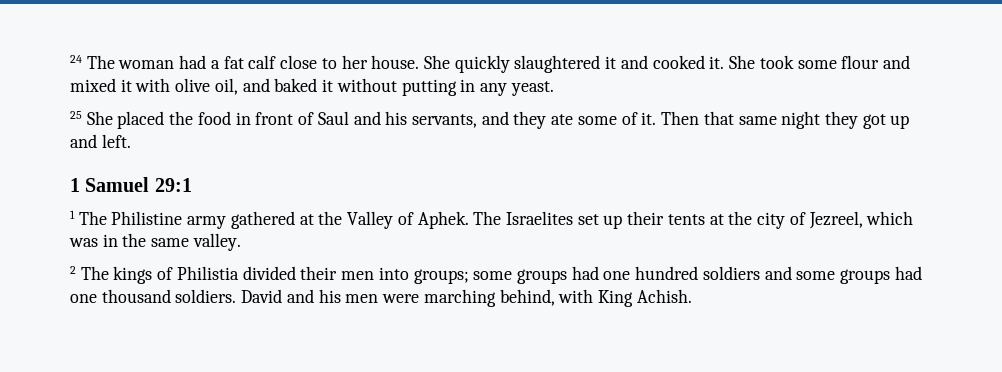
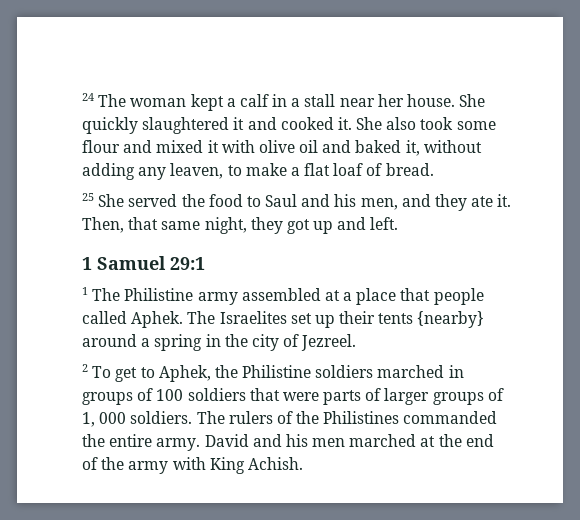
[179,55,337,69] had a fat calf close to -> [190,94,375,111] kept a calf in a stall near
(756, 62) none -> [386,117,417,130] also
[214,78,238,95] oil, -> [299,140,319,153] oil
[322,78,554,96] it without putting in any yeast. -> [405,140,482,156] [82,163,434,180] it, without adding any leaven, to make a flat loaf of bread.
[117,111,165,129] placed -> [128,194,178,207] served
[235,112,315,125] in front of -> [246,196,261,207] to
[411,114,477,128] servants, -> [360,198,398,210] men,
[577,111,700,125] some of it. Then -> [497,194,512,207] [82,217,124,233] it. Then,
[781,111,821,129] night -> [204,217,247,234] night,
[230,211,414,229] gathered at the Valley of -> [241,288,484,305] [82,311,127,324] assembled at a place that people called
[709,211,914,229] [69,233,241,251] [70,266,922,284] [70,289,555,307] at the city of Jezreel, which was in the same valley. // 2 The kings of Philistia divided their men into groups; some groups had one hundred soldiers and some groups had one thousand soldiers. David and his men were marching behind, -> [417,311,485,328] [82,334,357,351] [82,364,464,382] [82,388,504,405] [82,411,498,427] [82,434,494,451] [82,457,169,474] {nearby} around a spring in the city of Jezreel. // 2 To get to Aphek, the Philistine soldiers marched in groups of 100 soldiers that were parts of larger groups of 1, 000 soldiers. The rulers of the Philistines commanded the entire army. David and his men marched at the end of the army

